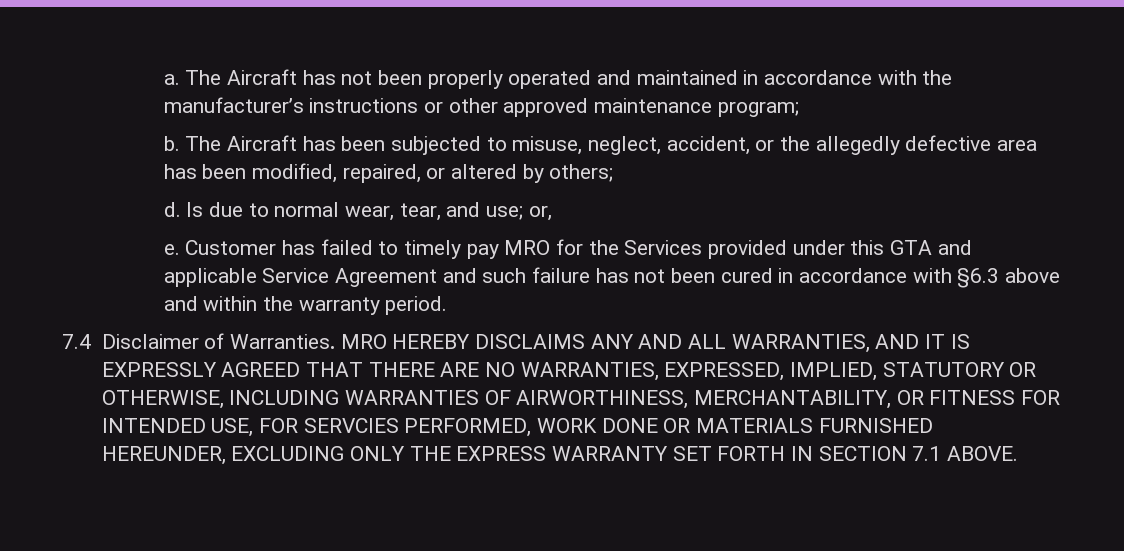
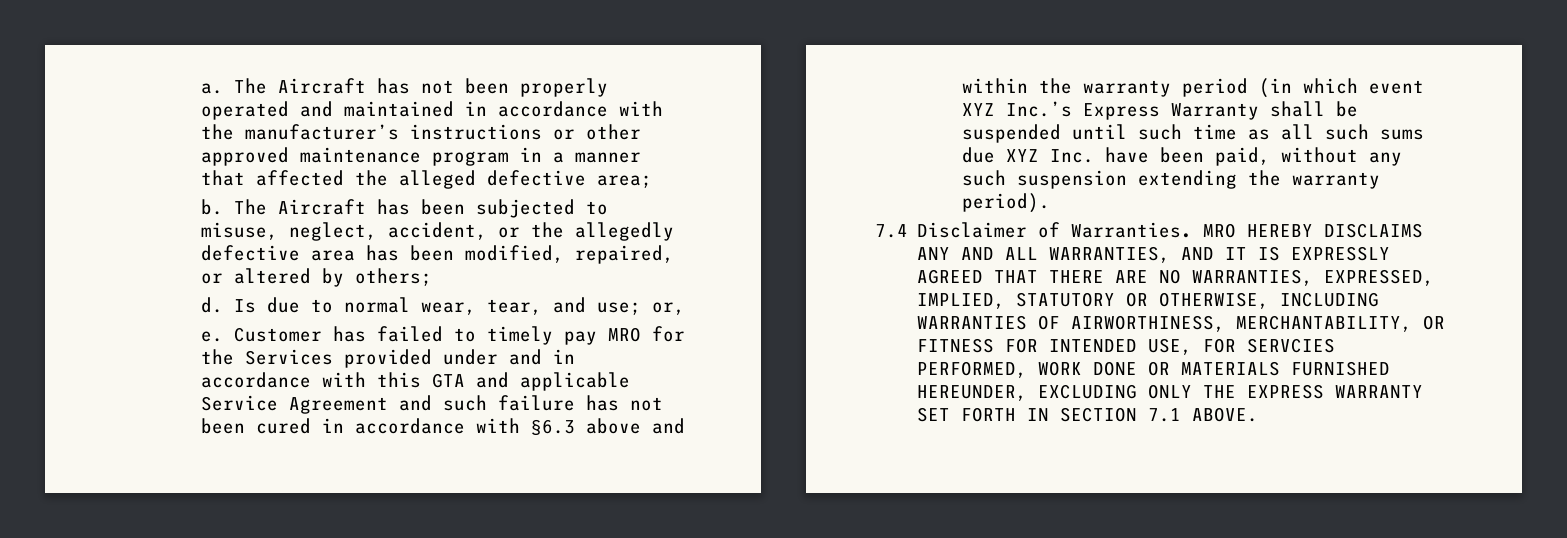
[717,101,799,117] program; -> [432,147,642,166] [201,170,653,189] program in a manner that affected the alleged defective area;
(845, 247) none -> [509,349,576,365] [201,372,367,388] and in accordance with
[385,296,448,315] period. -> [1182,78,1425,98] [962,101,1359,120] [962,124,1425,143] [962,147,1403,166] [962,170,1381,189] [962,193,1051,213] period (in which event XYZ Inc.’s Express Warranty shall be suspended until such time as all such sums due XYZ Inc. have been paid, without any such suspension extending the warranty period).

